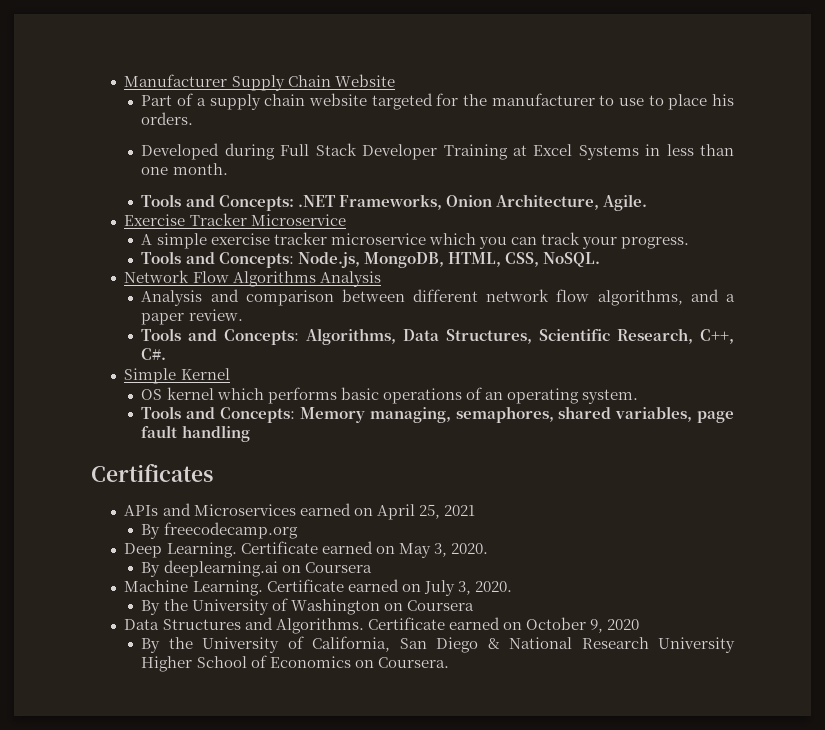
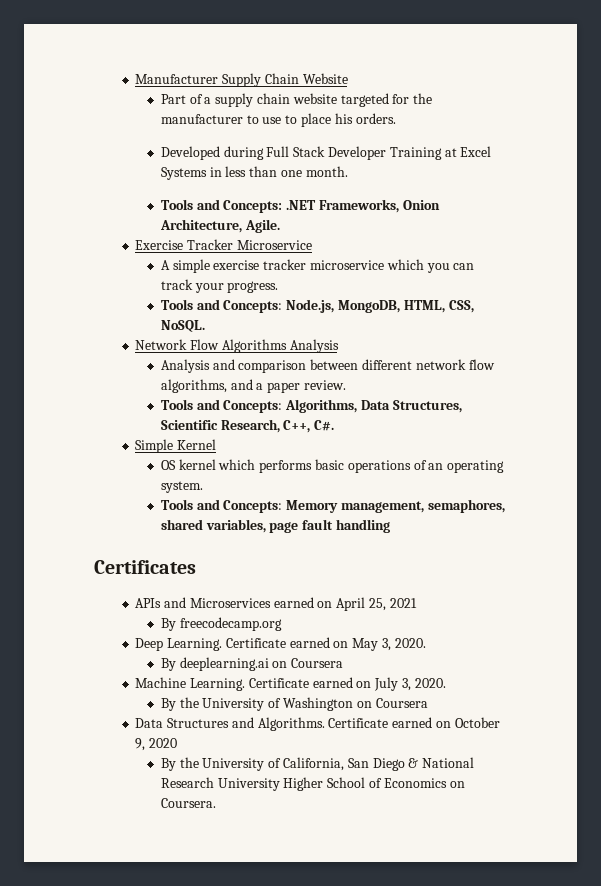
[369,407,451,423] managing, -> [341,501,425,513] management,

